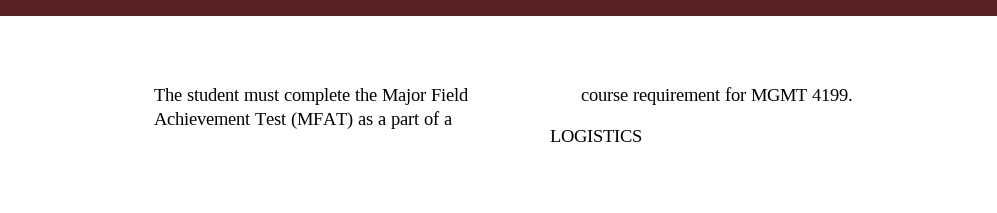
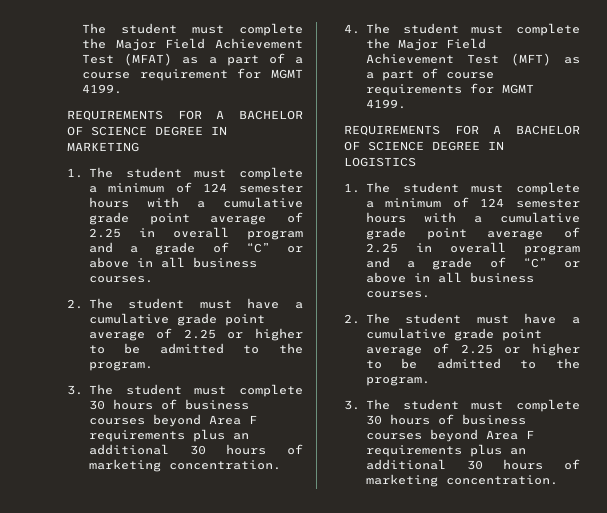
[550,130,643,142] LOGISTICS -> [67,110,303,121] [67,126,228,136] [67,142,140,152] [67,167,303,180] [88,182,303,193] [88,197,303,208] [88,212,303,225] [88,227,303,240] [88,242,303,255] [88,257,257,268] [88,276,153,283] [67,298,303,309] [88,313,265,326] [88,328,303,341] [88,343,303,354] [88,361,153,371] [67,384,303,397] [88,399,249,410] [88,414,257,427] [88,429,249,442] [88,444,303,455] [88,459,281,472] [344,23,580,36] [365,38,486,51] [365,53,580,66] [365,68,494,81] [365,83,534,96] [365,99,406,109] [344,125,580,136] [344,141,505,151] [344,157,417,167] [344,182,580,195] [365,197,580,208] [365,212,580,223] [365,227,580,240] [365,242,580,255] [365,257,580,270] [365,272,534,283] [365,291,430,298] [344,313,580,324] [365,328,542,341] [365,343,580,356] [365,358,580,369] [365,376,430,386] [344,399,580,412] [365,414,526,425] [365,429,534,442] [365,444,526,457] [365,459,580,470] [365,474,558,487] REQUIREMENTS FOR A BACHELOR OF SCIENCE DEGREE IN MARKETING // 1. The student must complete a minimum of 124 semester hours with a cumulative grade point average of 2.25 in overall program and a grade of “C” or above in all business courses. // 2. The student must have a cumulative grade point average of 2.25 or higher to be admitted to the program. // 3. The student must complete 30 hours of business courses beyond Area F requirements plus an additional 30 hours of marketing concentration. // 4. The student must complete the Major Field Achievement Test (MFT) as a part of course requirements for MGMT 4199. // REQUIREMENTS FOR A BACHELOR OF SCIENCE DEGREE IN LOGISTICS // 1. The student must complete a minimum of 124 semester hours with a cumulative grade point average of 2.25 in overall program and a grade of “C” or above in all business courses. // 2. The student must have a cumulative grade point average of 2.25 or higher to be admitted to the program. // 3. The student must complete 30 hours of business courses beyond Area F requirements plus an additional 30 hours of marketing concentration.

